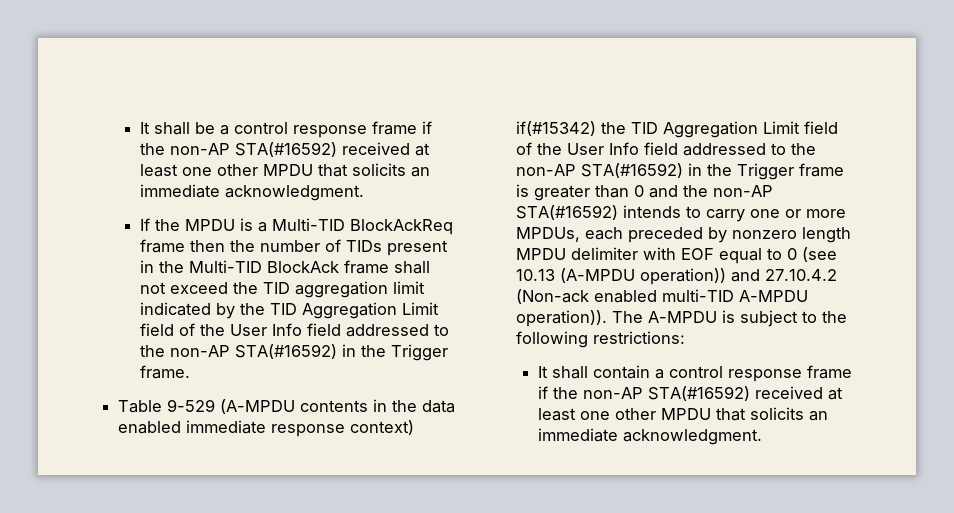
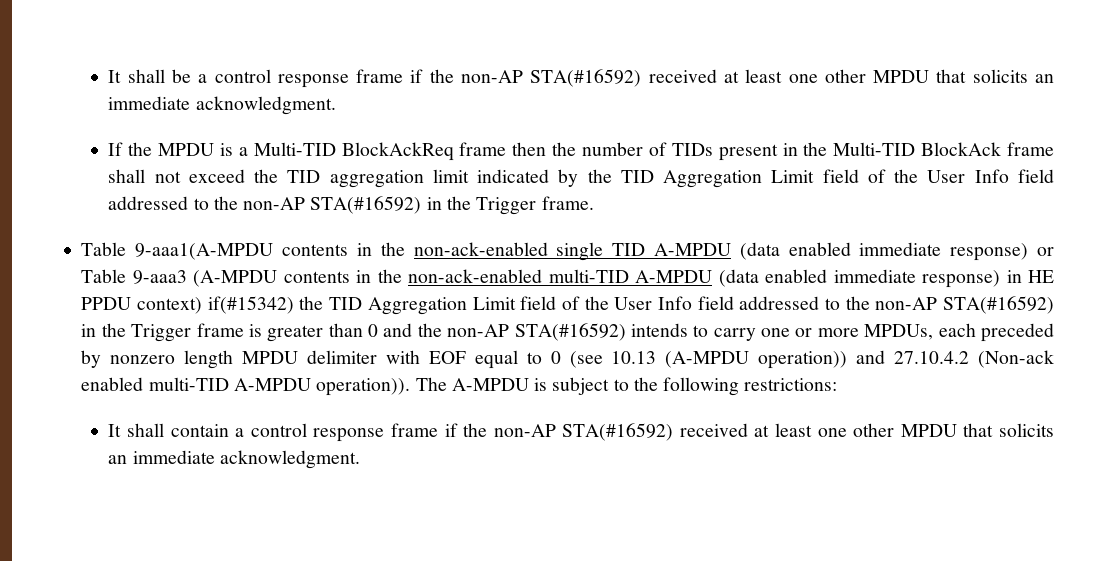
[167,399,456,414] [118,420,346,437] 9-529 (A-MPDU contents in the data enabled immediate response -> [135,242,1055,261] [81,269,1054,288] [81,297,132,310] 9-aaa1(A-MPDU contents in the non-ack-enabled single TID A-MPDU (data enabled immediate response) or Table 9-aaa3 (A-MPDU contents in the non-ack-enabled multi-TID A-MPDU (data enabled immediate response) in HE PPDU

